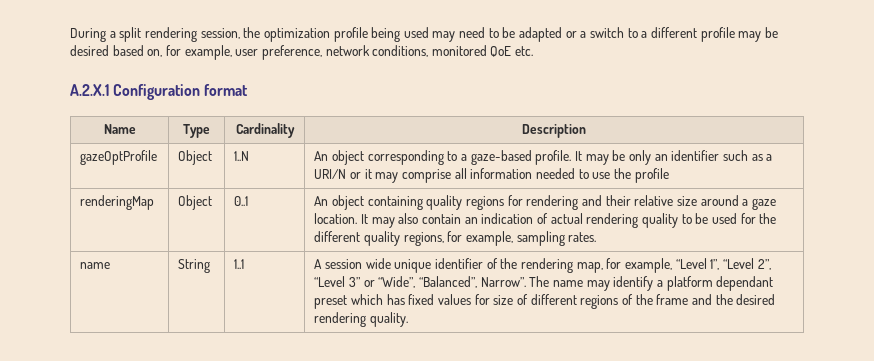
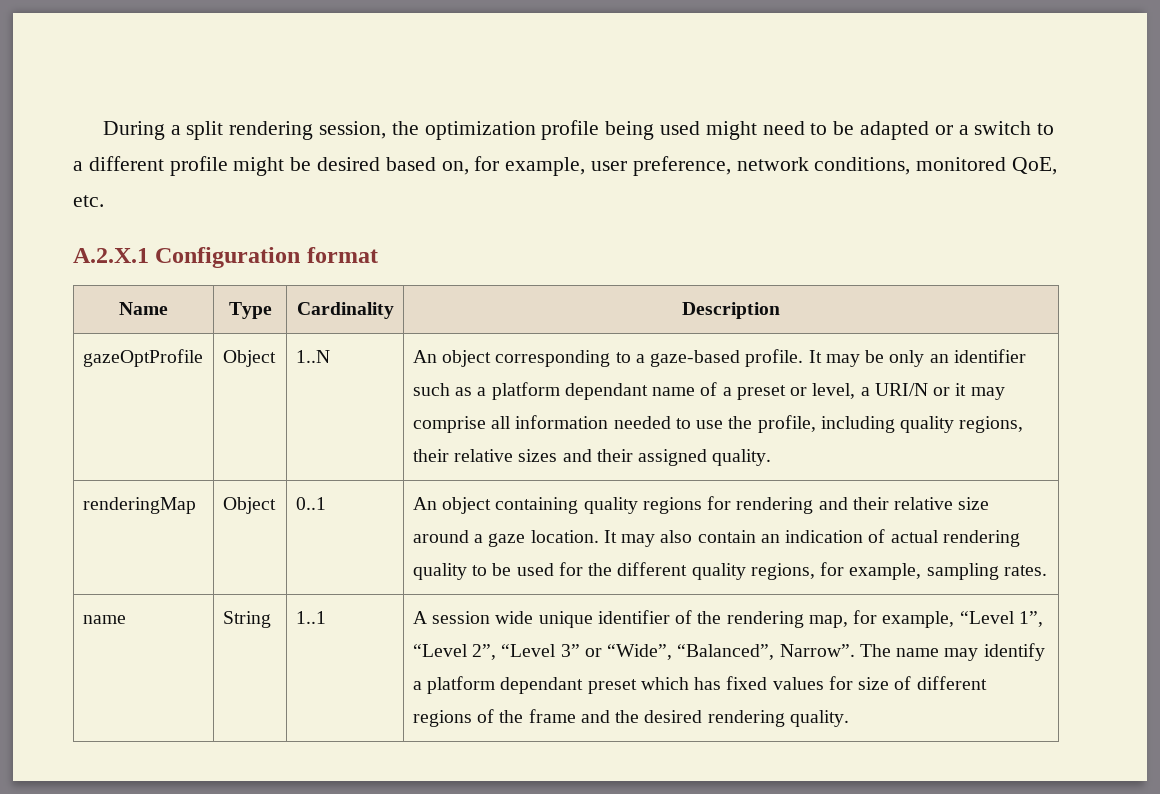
[432,31,456,42] may -> [705,121,757,140] might
[738,31,762,42] may -> [233,157,285,176] might
[490,46,512,57] QoE -> [1012,157,1058,175] QoE,
(773, 157) none -> [491,382,870,400] platform dependant name of a preset or level, a
[634,168,669,183] profile -> [757,415,1024,433] [412,449,772,466] profile, including quality regions, their relative sizes and their assigned quality.

